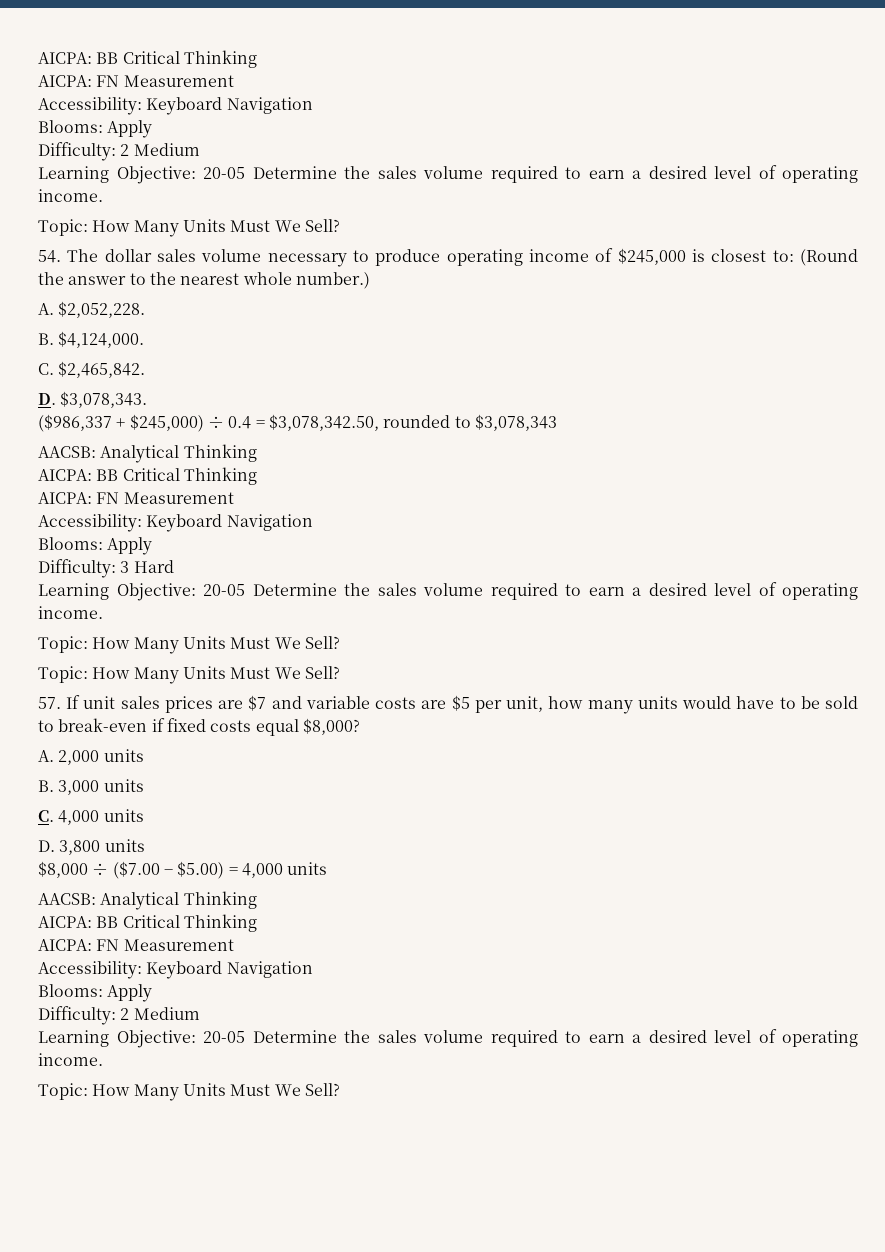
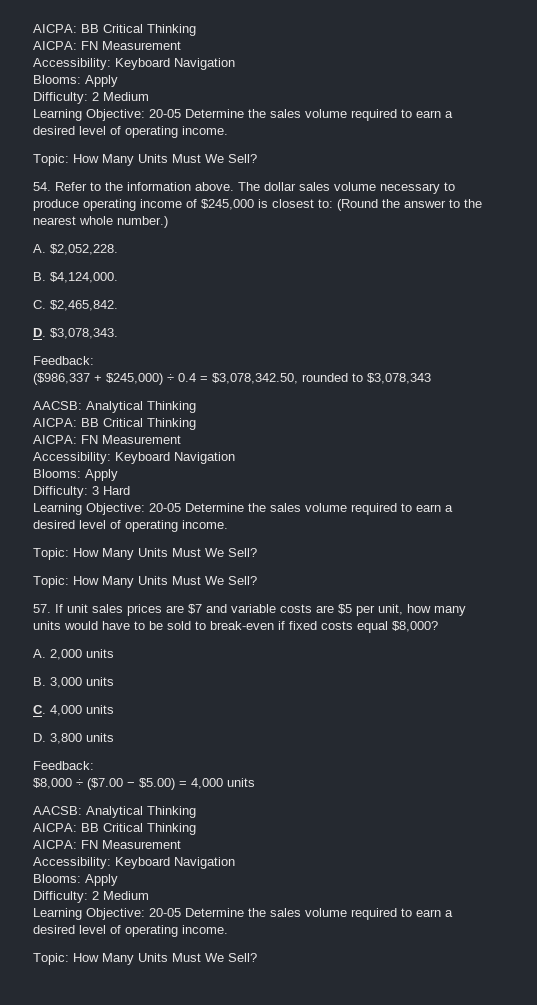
(61, 256) none -> [55,182,234,191] Refer to the information above.
(148, 399) none -> [33,356,94,365] // Feedback:
(145, 845) none -> [33,761,94,770] // Feedback:

